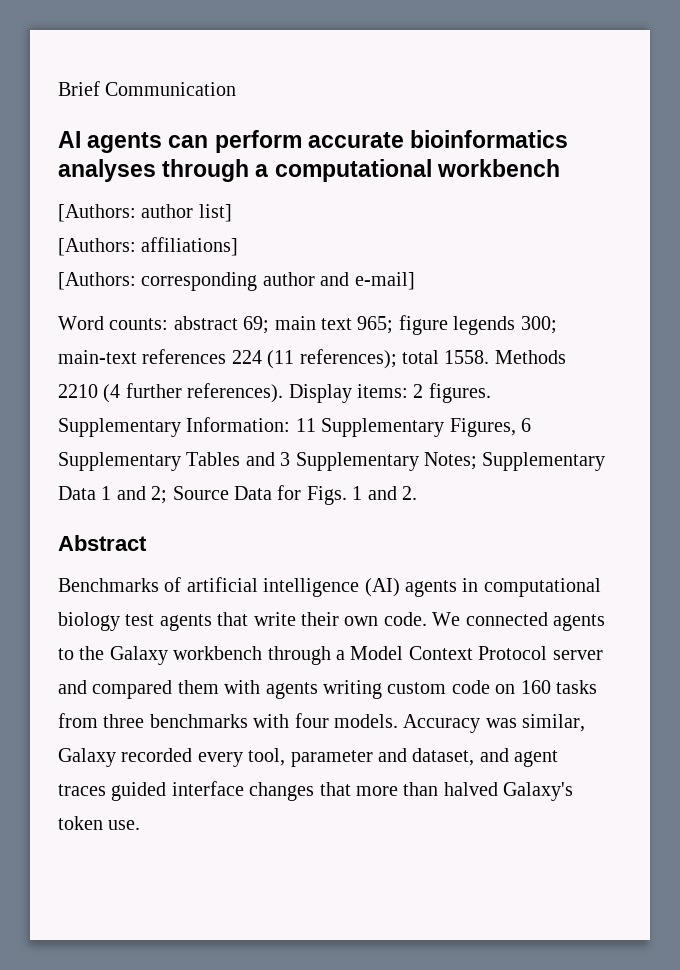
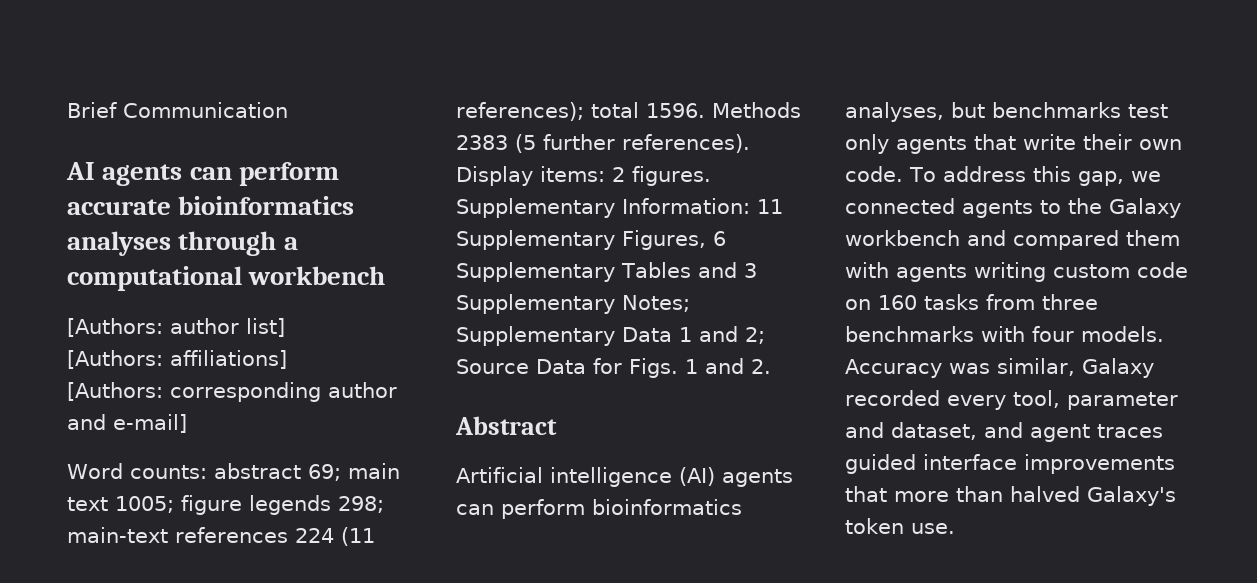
[357,316,394,334] 965; -> [115,496,174,513] 1005;
[520,316,557,334] 300; -> [338,496,384,513] 298;
[444,350,566,364] [58,384,121,403] 1558. Methods 2210 (4 -> [646,102,801,118] [456,134,536,153] 1596. Methods 2383 (5
[58,577,601,597] [58,612,155,631] Benchmarks of artificial intelligence (AI) agents in computational biology test -> [456,467,793,487] [456,499,742,519] [845,102,1168,122] [845,134,889,154] Artificial intelligence (AI) agents can perform bioinformatics analyses, but benchmarks test only
[432,612,461,626] We -> [909,166,1161,186] To address this gap, we
[267,646,603,665] through a Model Context Protocol server -> (960, 238) none
[249,782,315,801] changes -> [1024,454,1175,474] improvements

